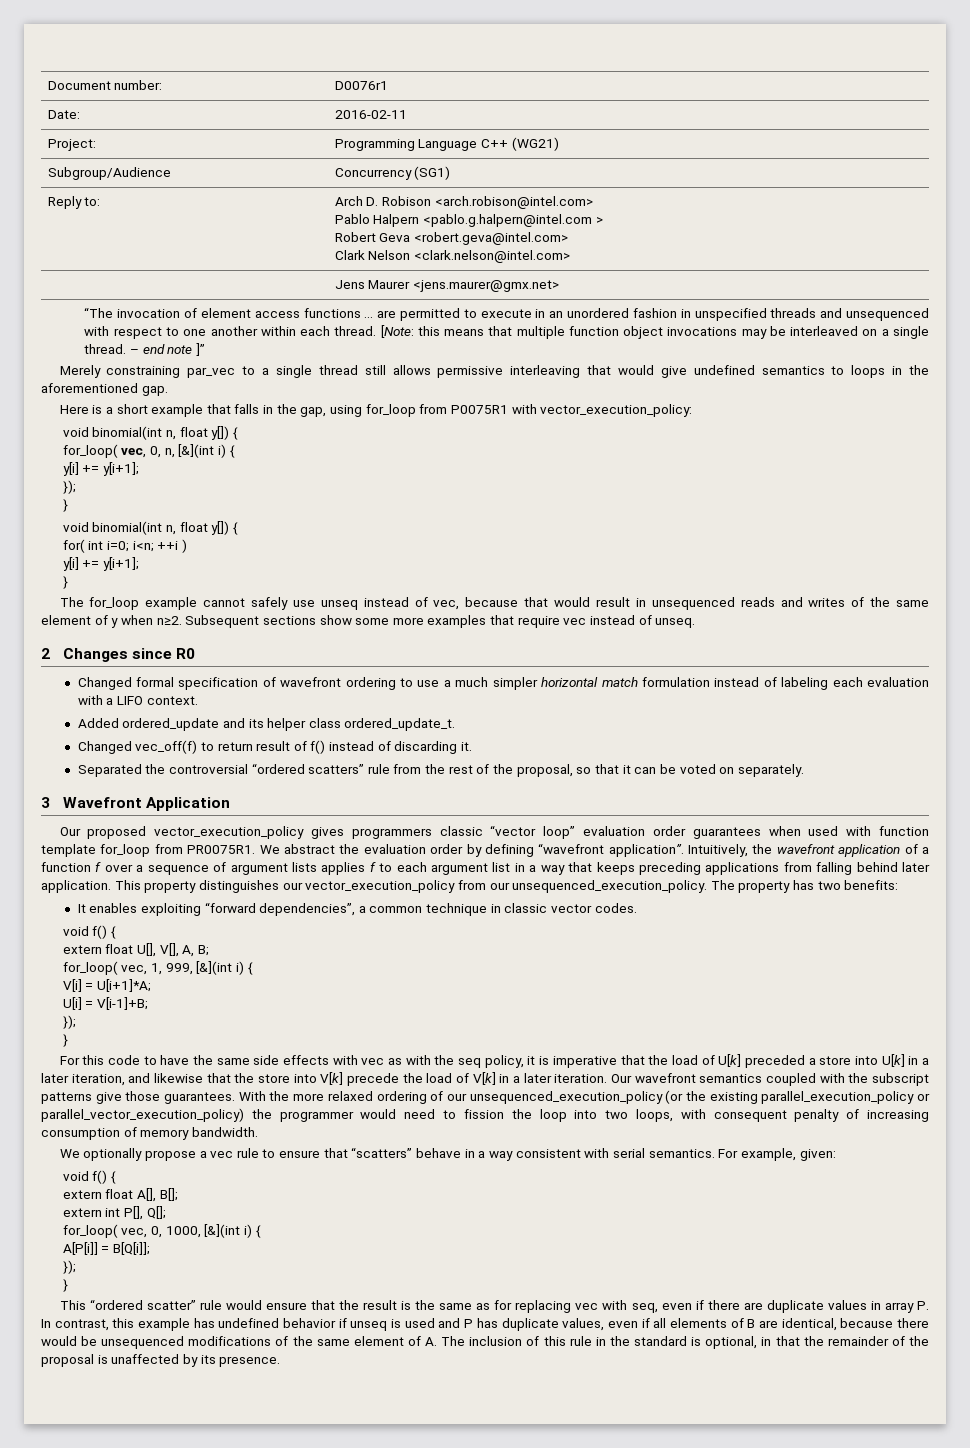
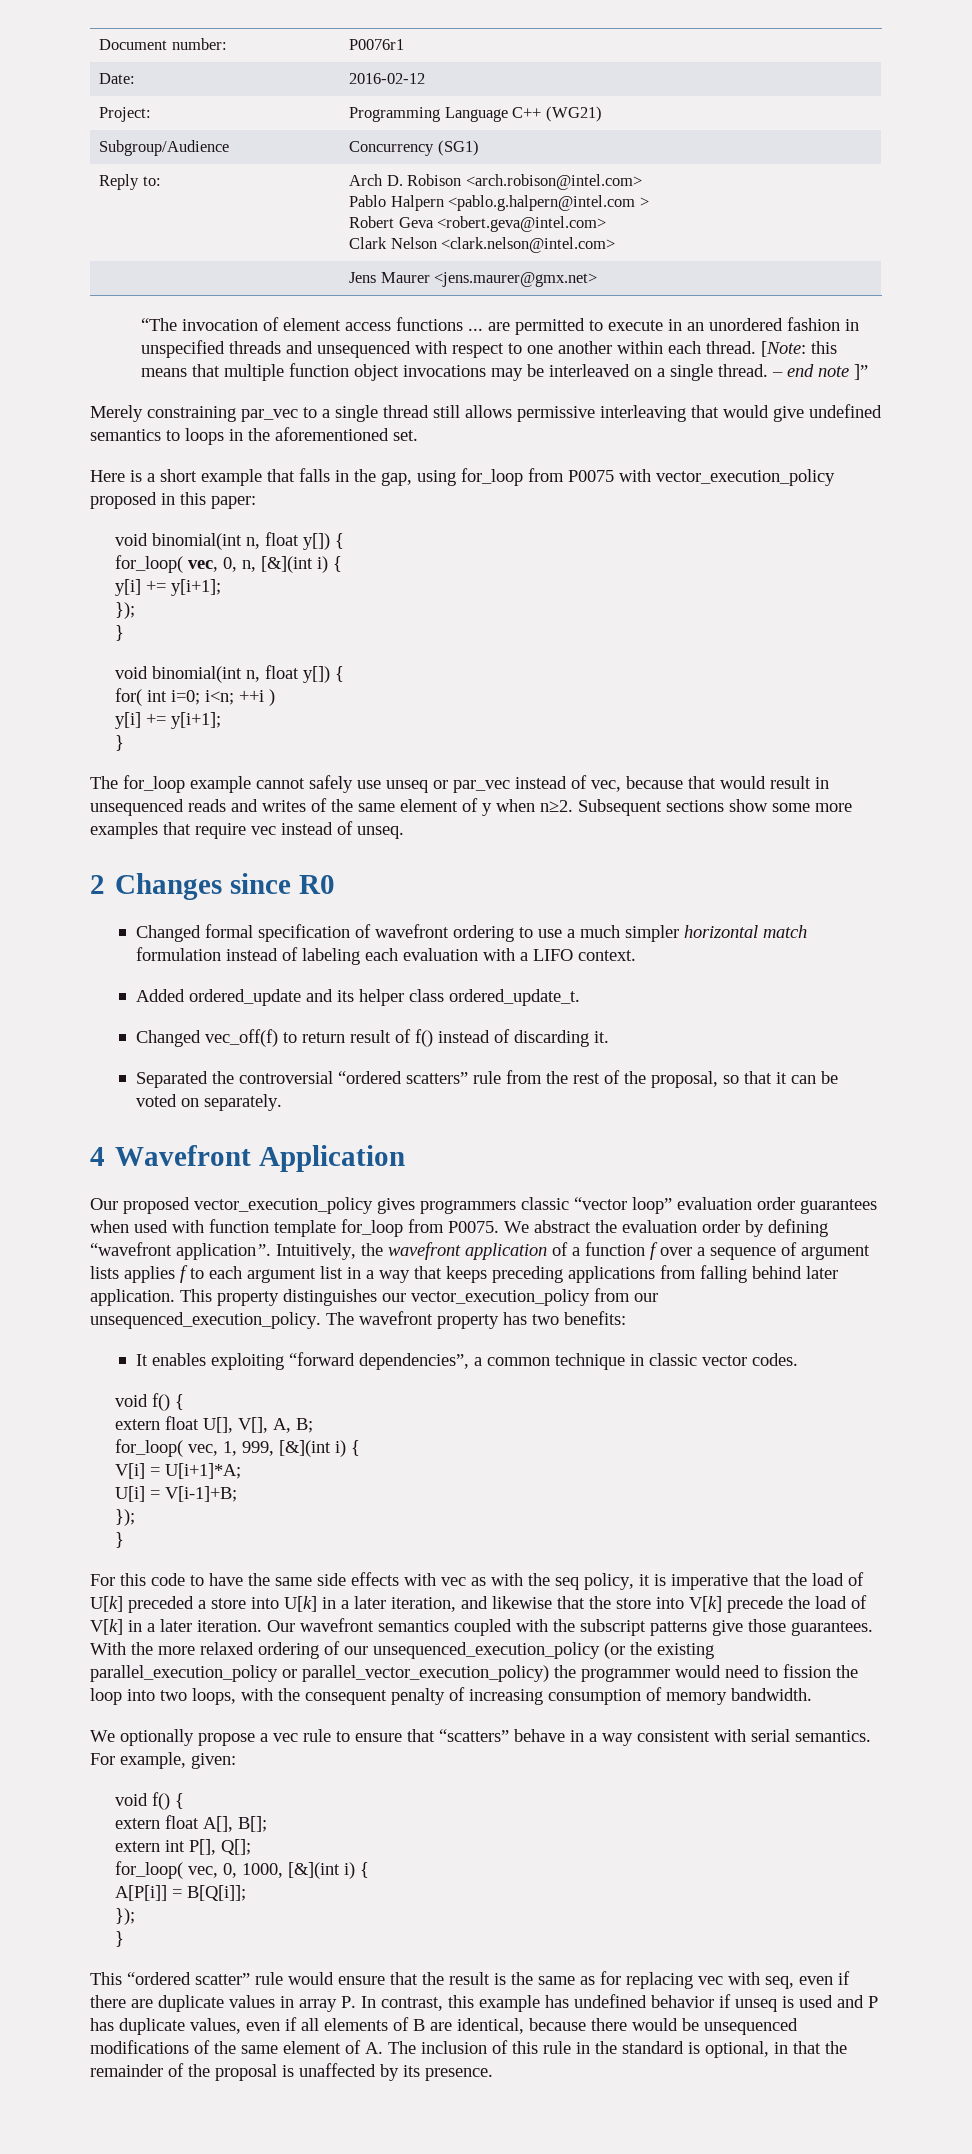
[334,81,388,90] D0076r1 -> [349,39,405,50] P0076r1
[334,110,407,119] 2016-02-11 -> [349,73,426,84] 2016-02-12
[141,386,168,396] gap. -> [393,430,418,441] set.
[450,404,693,417] P0075R1 with vector_execution_policy: -> [568,469,835,486] [90,492,256,509] P0075 with vector_execution_policy proposed in this paper:
(358, 605) none -> [433,780,510,793] or par_vec
[41,797,50,808] 3 -> [90,1147,105,1166] 4
[187,845,256,854] PR0075R1. -> [448,1221,499,1233] P0075.
(735, 885) none -> [359,1311,433,1325] wavefront
(706, 1114) none -> [278,1688,300,1701] the

